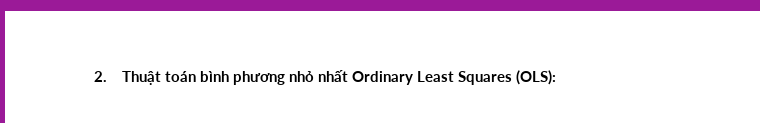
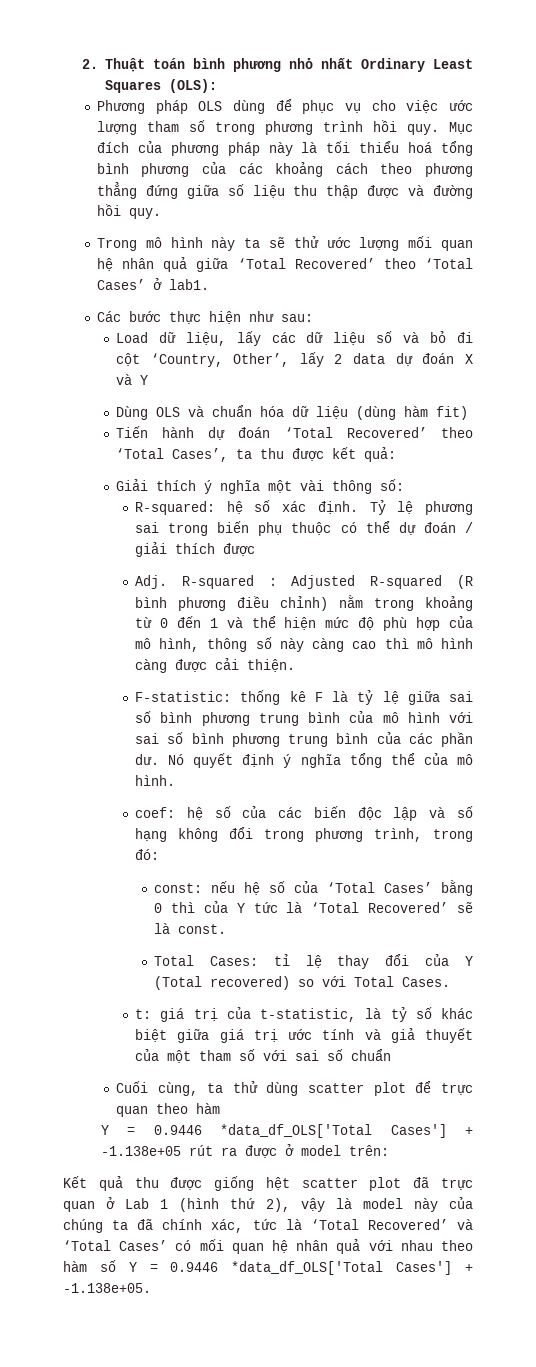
(557, 77) none -> [96,99,474,114] [96,120,473,135] [96,141,474,156] [96,162,473,177] [96,182,474,199] [96,204,161,219] [96,236,473,251] [96,257,473,272] [96,278,209,290] [96,311,313,324] [115,331,473,346] [115,352,473,367] [115,374,148,385] [115,405,468,420] [115,426,473,440] [115,447,396,462] [115,479,404,494] [135,500,473,515] [135,521,474,536] [135,542,256,557] [135,575,473,589] [135,594,474,611] [135,616,473,631] [135,637,473,652] [135,658,296,673] [135,690,474,705] [135,711,474,726] [135,732,474,747] [135,753,474,768] [135,775,176,786] [135,806,474,821] [135,827,473,842] [135,849,160,860] [154,879,473,896] [154,901,473,913] [154,923,227,934] [154,954,473,969] [154,976,451,990] [135,1007,474,1022] [135,1028,474,1043] [135,1049,392,1063] [115,1081,473,1096] [115,1103,220,1117] [101,1124,473,1138] [101,1144,390,1158] [63,1176,473,1191] [63,1197,473,1212] [63,1219,473,1233] [63,1239,473,1254] [63,1260,473,1275] [63,1283,151,1293] // Phương pháp OLS dùng để phục vụ cho việc ước lượng tham số trong phương trình hồi quy. Mục đích của phương pháp này là tối thiểu hoá tổng bình phương của các khoảng cách theo phương thẳng đứng giữa số liệu thu thập được và đường hồi quy. // Trong mô hình này ta sẽ thử ước lượng mối quan hệ nhân quả giữa ‘Total Recovered’ theo ‘Total Cases’ ở lab1. // Các bước thực hiện như sau: // Load dữ liệu, lấy các dữ liệu số và bỏ đi cột ‘Country, Other’, lấy 2 data dự đoán X và Y // Dùng OLS và chuẩn hóa dữ liệu (dùng hàm fit) // Tiến hành dự đoán ‘Total Recovered’ theo ‘Total Cases’, ta thu được kết quả: // Giải thích ý nghĩa một vài thông số: // R-squared: hệ số xác định. Tỷ lệ phương sai trong biến phụ thuộc có thể dự đoán / giải thích được // Adj. R-squared : Adjusted R-squared (R bình phương điều chỉnh) nằm trong khoảng từ 0 đến 1 và thể hiện mức độ phù hợp của mô hình, thông số này càng cao thì mô hình càng được cải thiện. // F-statistic: thống kê F là tỷ lệ giữa sai số bình phương trung bình của mô hình với sai số bình phương trung bình của các phần dư. Nó quyết định ý nghĩa tổng thể của mô hình. // coef: hệ số của các biến độc lập và số hạng không đổi trong phương trình, trong đó: // const: nếu hệ số của ‘Total Cases’ bằng 0 thì của Y tức là ‘Total Recovered’ sẽ là const. // Total Cases: tỉ lệ thay đổi của Y (Total recovered) so với Total Cases. // t: giá trị của t-statistic, là tỷ số khác biệt giữa giá trị ước tính và giả thuyết của một tham số với sai số chuẩn // Cuối cùng, ta thử dùng scatter plot để trực quan theo hàm // Y = 0.9446 *data_df_OLS['Total Cases'] + -1.138e+05 rút ra được ở model trên: // Kết quả thu được giống hệt scatter plot đã trực quan ở Lab 1 (hình thứ 2), vậy là model này của chúng ta đã chính xác, tức là ‘Total Recovered’ và ‘Total Cases’ có mối quan hệ nhân quả với nhau theo hàm số Y = 0.9446 *data_df_OLS['Total Cases'] + -1.138e+05.

